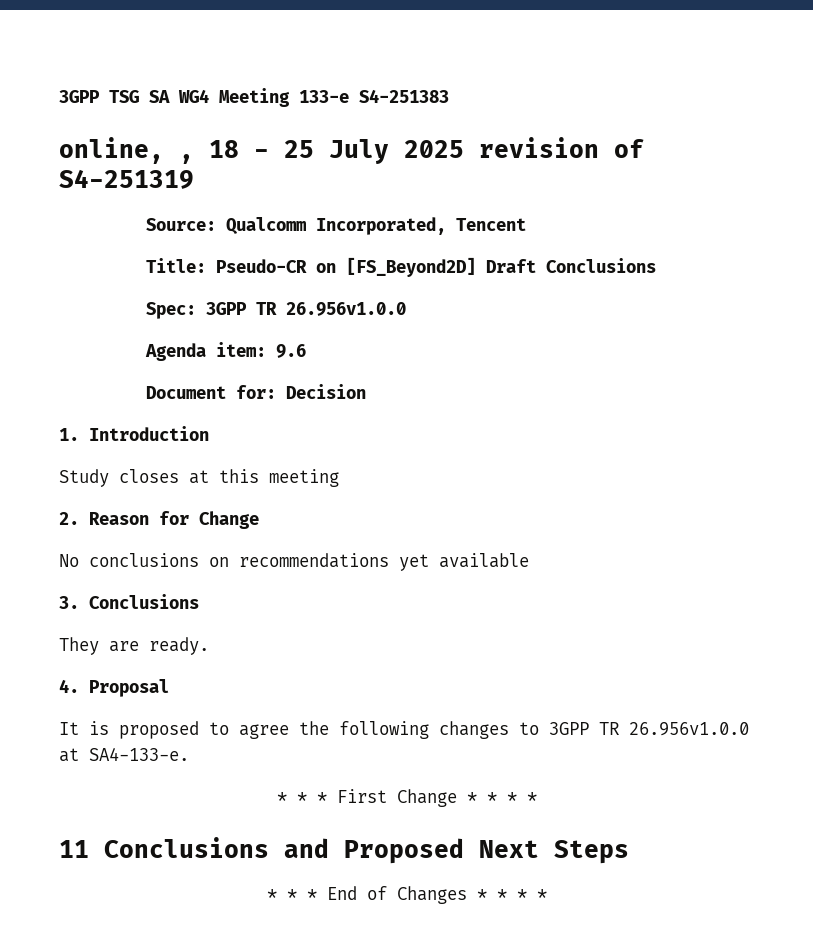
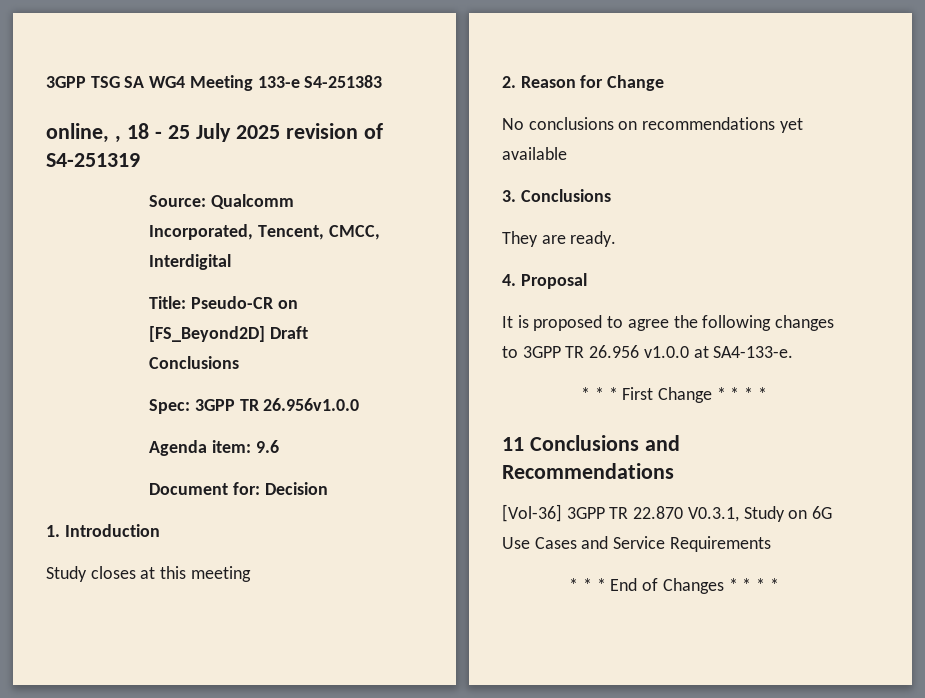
[455,218,526,231] Tencent -> [257,225,380,240] [149,254,232,270] Tencent, CMCC, Interdigital
[629,722,749,736] 26.956v1.0.0 -> [589,345,689,358] 26.956 v1.0.0
[344,838,629,864] Proposed Next Steps -> [502,463,674,479] [502,504,833,522] [502,536,771,552] Recommendations // [Vol-36] 3GPP TR 22.870 V0.3.1, Study on 6G Use Cases and Service Requirements

